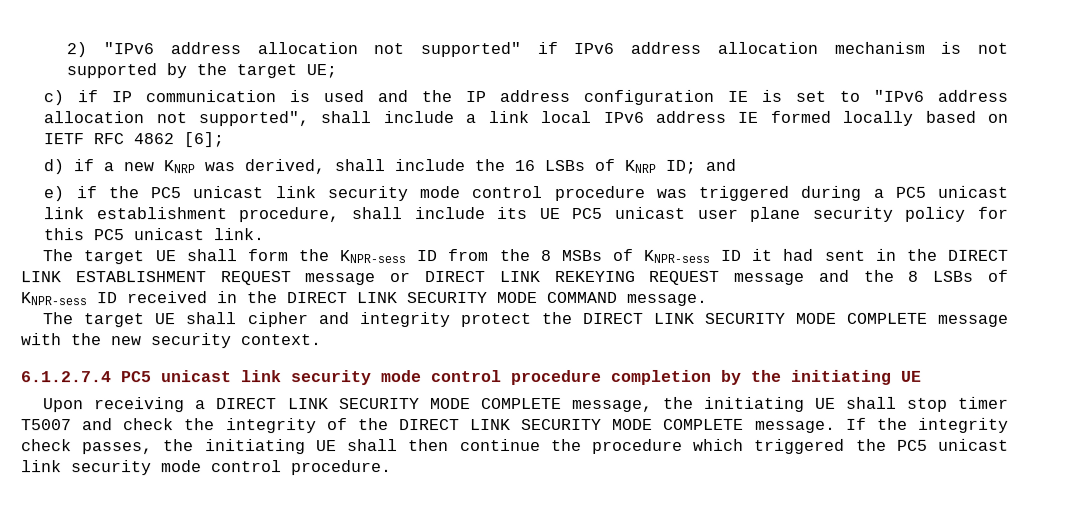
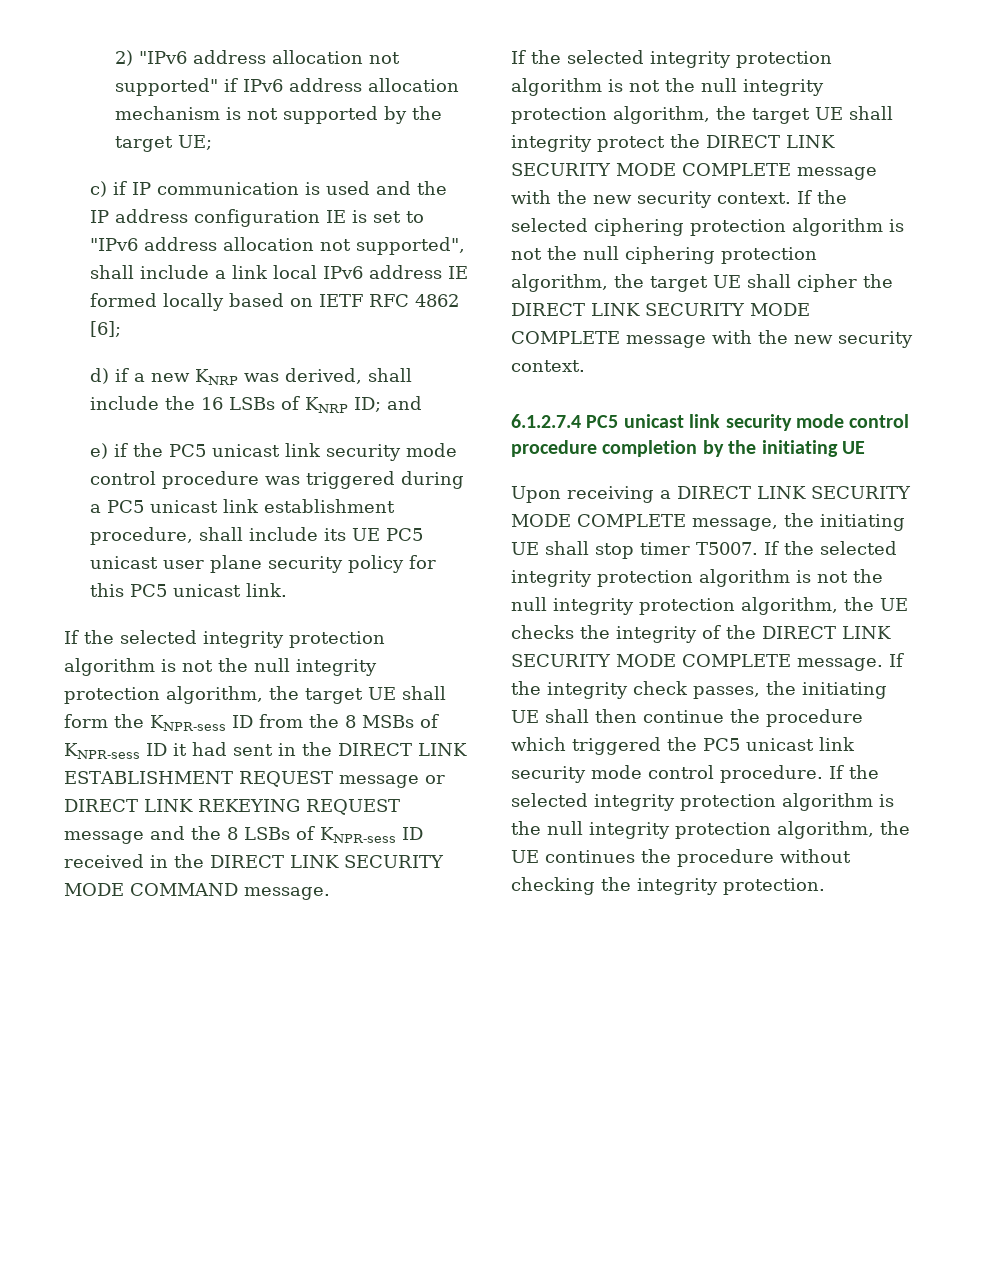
[42,249,75,262] The -> [64,630,385,648] [64,658,377,676] [64,686,299,704] If the selected integrity protection algorithm is not the null integrity protection algorithm, the
[43,312,75,325] The -> [511,50,832,68] [511,78,824,96] [511,106,893,124] [511,134,835,152] [511,163,877,180] [511,190,847,208] [511,218,904,236] [511,246,817,264] [511,274,644,292] If the selected integrity protection algorithm is not the null integrity protection algorithm, the target UE shall integrity protect the DIRECT LINK SECURITY MODE COMPLETE message with the new security context. If the selected ciphering protection algorithm is not the null ciphering protection algorithm, the
[318,312,532,328] and integrity protect -> (857, 283) none
[21,418,175,431] T5007 and check -> [696,541,897,555] [511,569,883,587] [511,597,908,615] [511,625,574,639] T5007. If the selected integrity protection algorithm is not the null integrity protection algorithm, the UE checks
(392, 468) none -> [829,765,879,779] [511,793,894,811] [511,821,910,839] [511,849,851,867] [511,877,825,895] If the selected integrity protection algorithm is the null integrity protection algorithm, the UE continues the procedure without checking the integrity protection.

